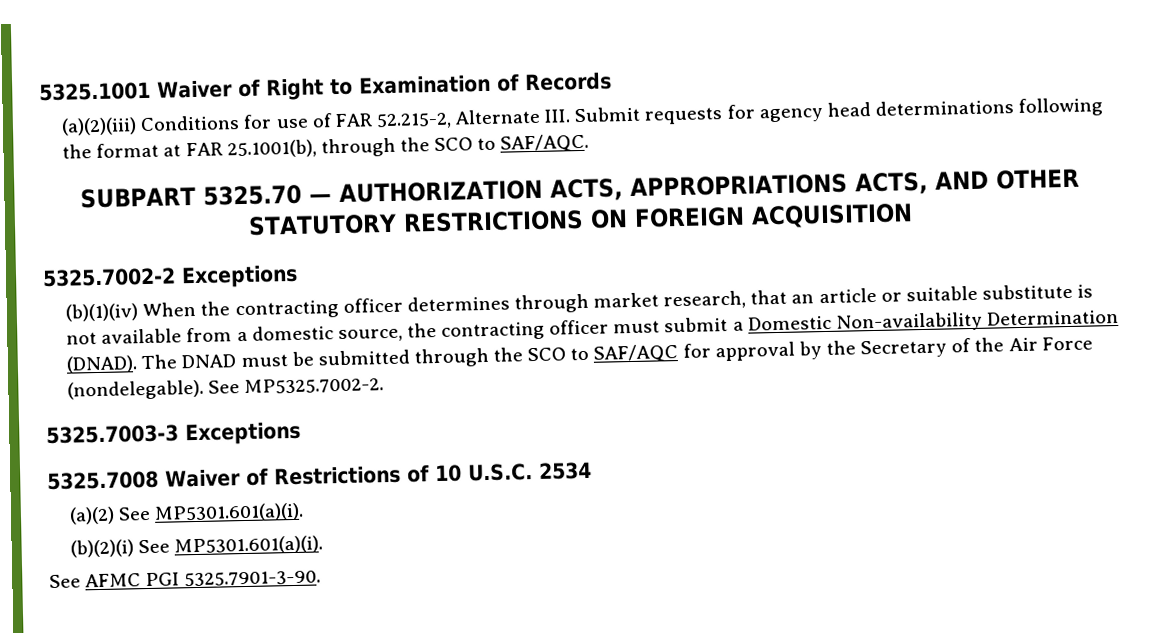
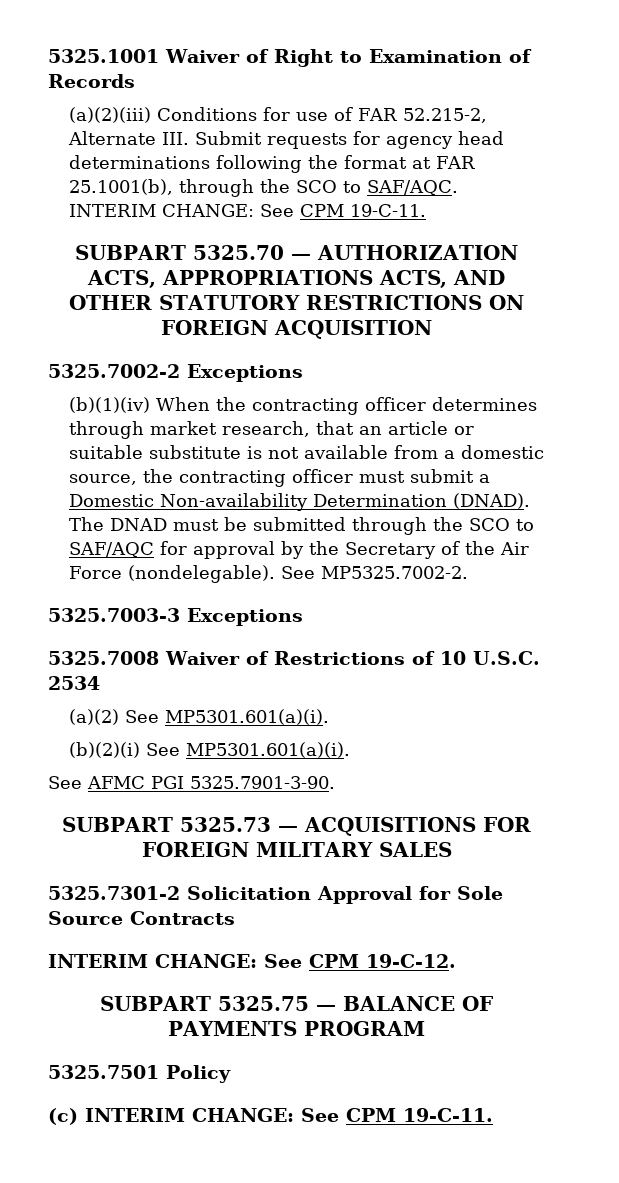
(590, 143) none -> [68,204,426,217] INTERIM CHANGE: See CPM 19-C-11.
(322, 578) none -> [62,817,531,836] [141,842,452,857] [48,886,503,904] [48,911,235,925] [48,954,456,968] [100,996,493,1011] [168,1021,425,1036] [48,1065,231,1083] [48,1108,493,1125] // SUBPART 5325.73 — ACQUISITIONS FOR FOREIGN MILITARY SALES // 5325.7301-2 Solicitation Approval for Sole Source Contracts // INTERIM CHANGE: See CPM 19-C-12. // SUBPART 5325.75 — BALANCE OF PAYMENTS PROGRAM // 5325.7501 Policy // (c) INTERIM CHANGE: See CPM 19-C-11.

